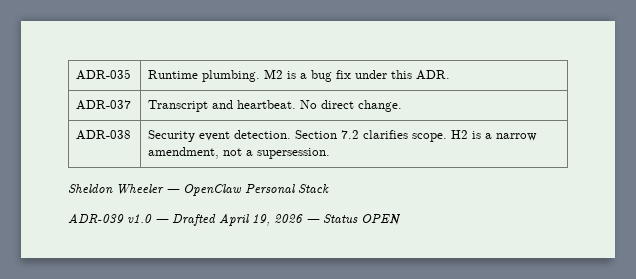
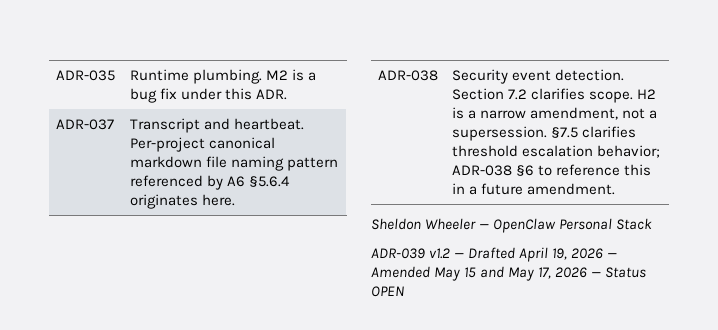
[300,100,403,112] No direct change. -> [129,137,275,152] [129,156,338,171] [129,175,290,190] [129,194,235,209] Per-project canonical markdown file naming pattern referenced by A6 §5.6.4 originates here.
(331, 153) none -> [550,126,636,138] [451,145,660,158] [451,164,651,176] [451,183,615,195] §7.5 clarifies threshold escalation behavior; ADR-038 §6 to reference this in a future amendment.
[127,214,152,223] v1.0 -> [429,248,451,259] v1.2
(320, 221) none -> [371,266,602,281] Amended May 15 and May 17, 2026 —

